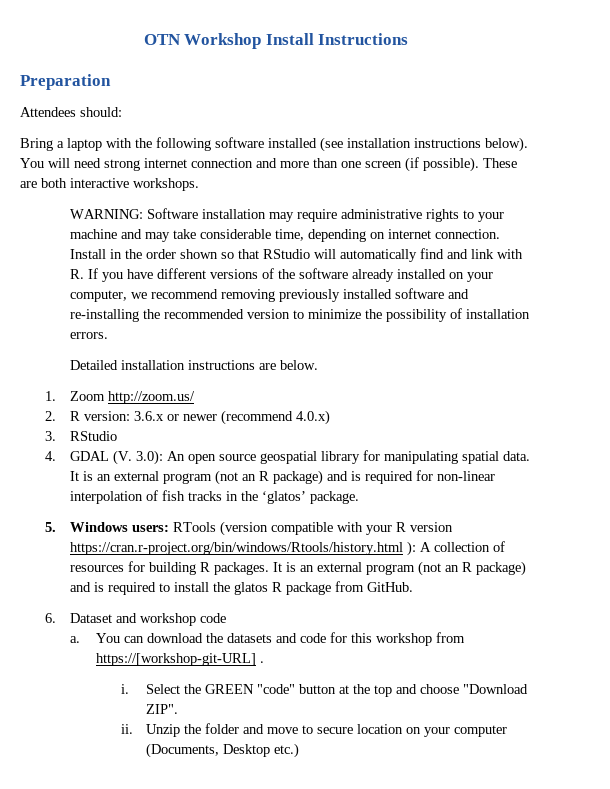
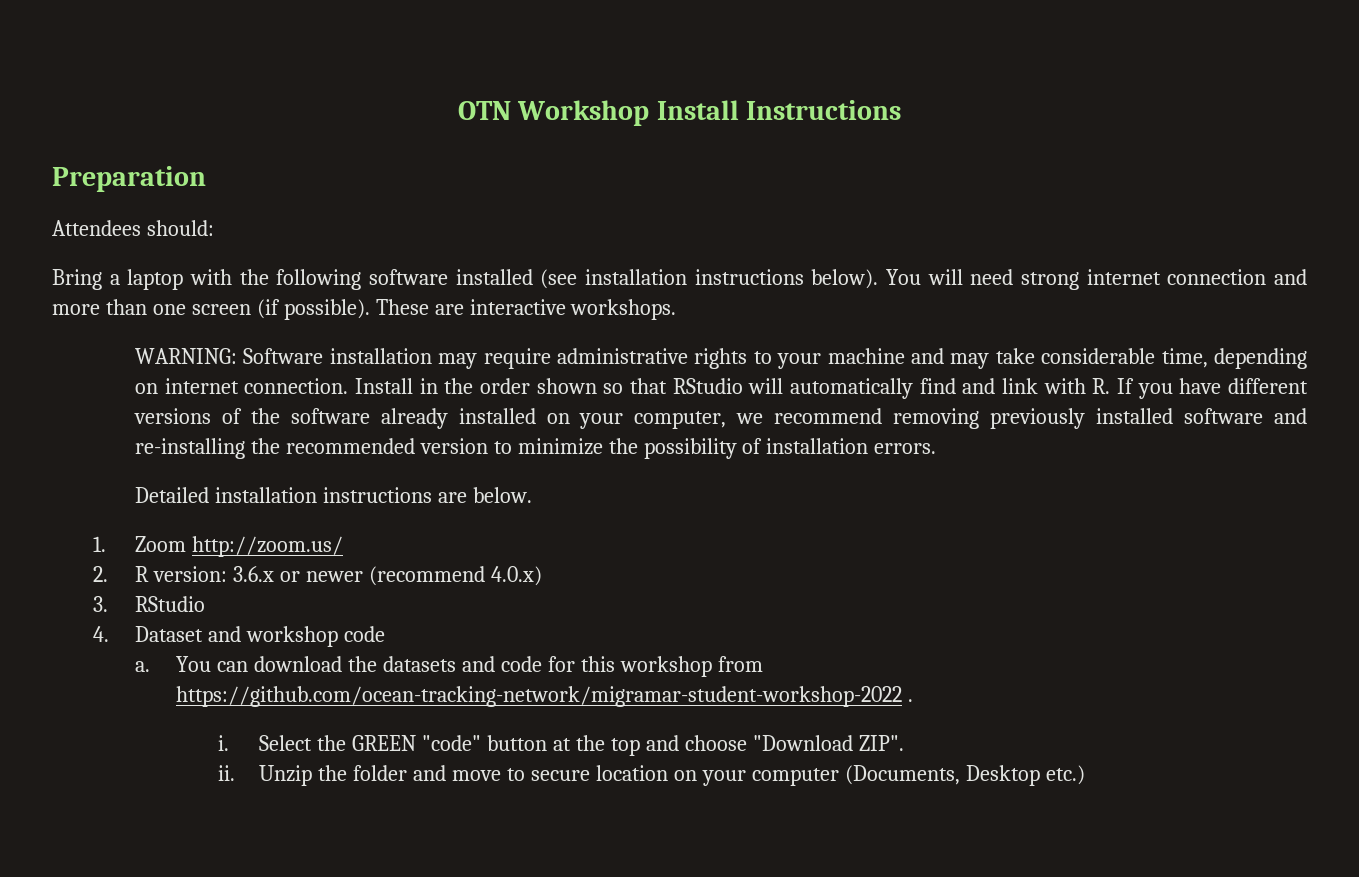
[41,178,67,188] both -> (464, 309) none
[70,450,531,465] [70,470,496,485] [70,490,360,504] [45,521,454,536] [70,541,506,556] [70,561,527,576] [70,581,414,595] [45,613,57,623] GDAL (V. 3.0): An open source geospatial library for manipulating spatial data. It is an external program (not an R package) and is required for non-linear interpolation of fish tracks in the ‘glatos’ package. // 5. Windows users: RTools (version compatible with your R version https://cran.r-project.org/bin/windows/Rtools/history.html ): A collection of resources for building R packages. It is an external program (not an R package) and is required to install the glatos R package from GitHub. // 6. -> (110, 634) none
[95,653,256,666] https://[workshop-git-URL] -> [176,686,903,707] https://github.com/ocean-tracking-network/migramar-student-workshop-2022

